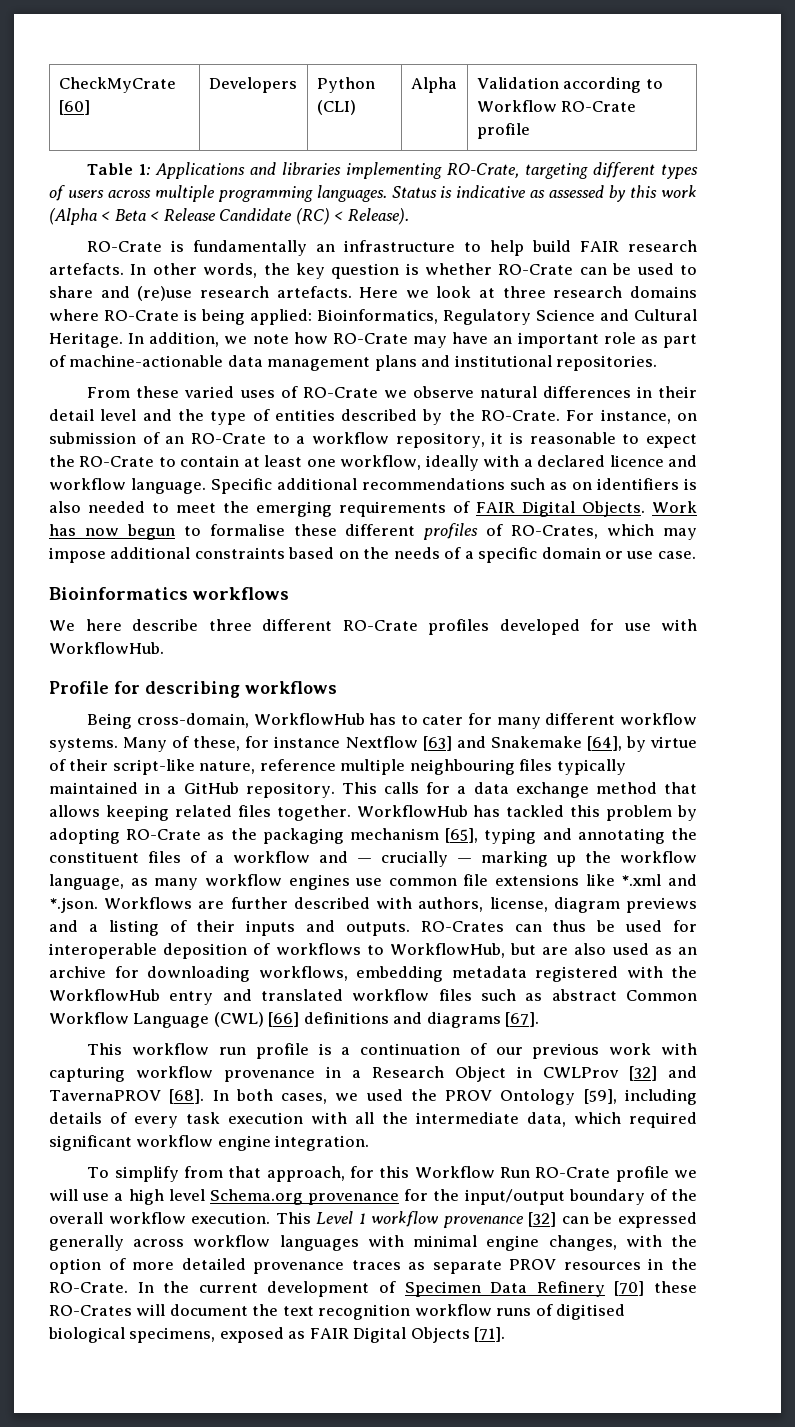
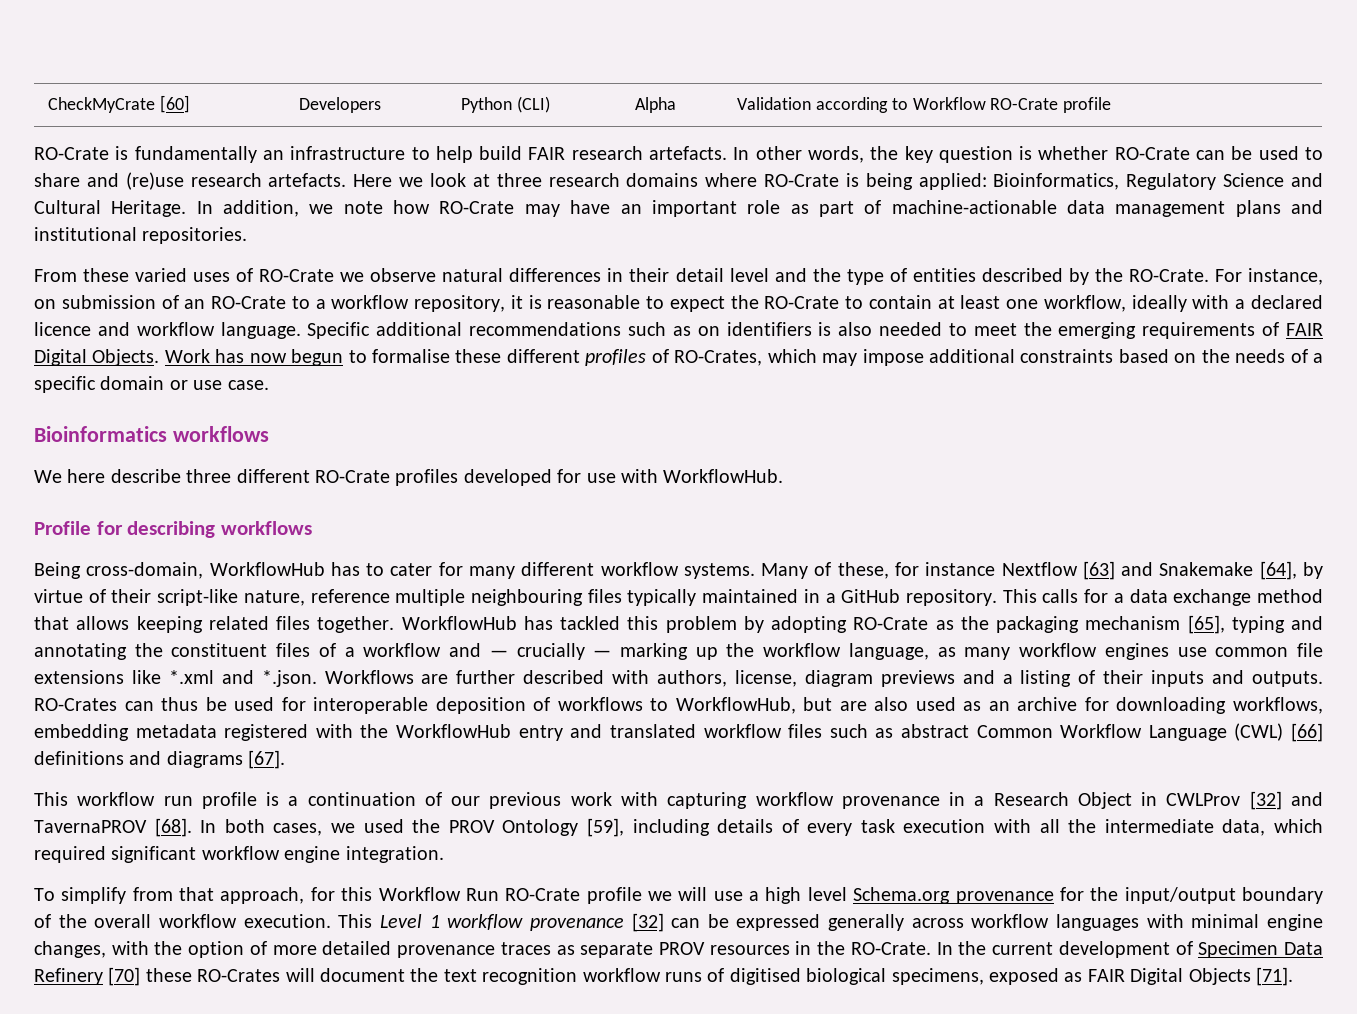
[87,162,699,179] [49,185,697,202] [49,208,409,225] // Table 1: Applications and libraries implementing RO-Crate, targeting different types of users across multiple programming languages. Status is indicative as assessed by this work (Alpha < Beta < Release Candidate (RC) < Release). -> (1112, 105) none

